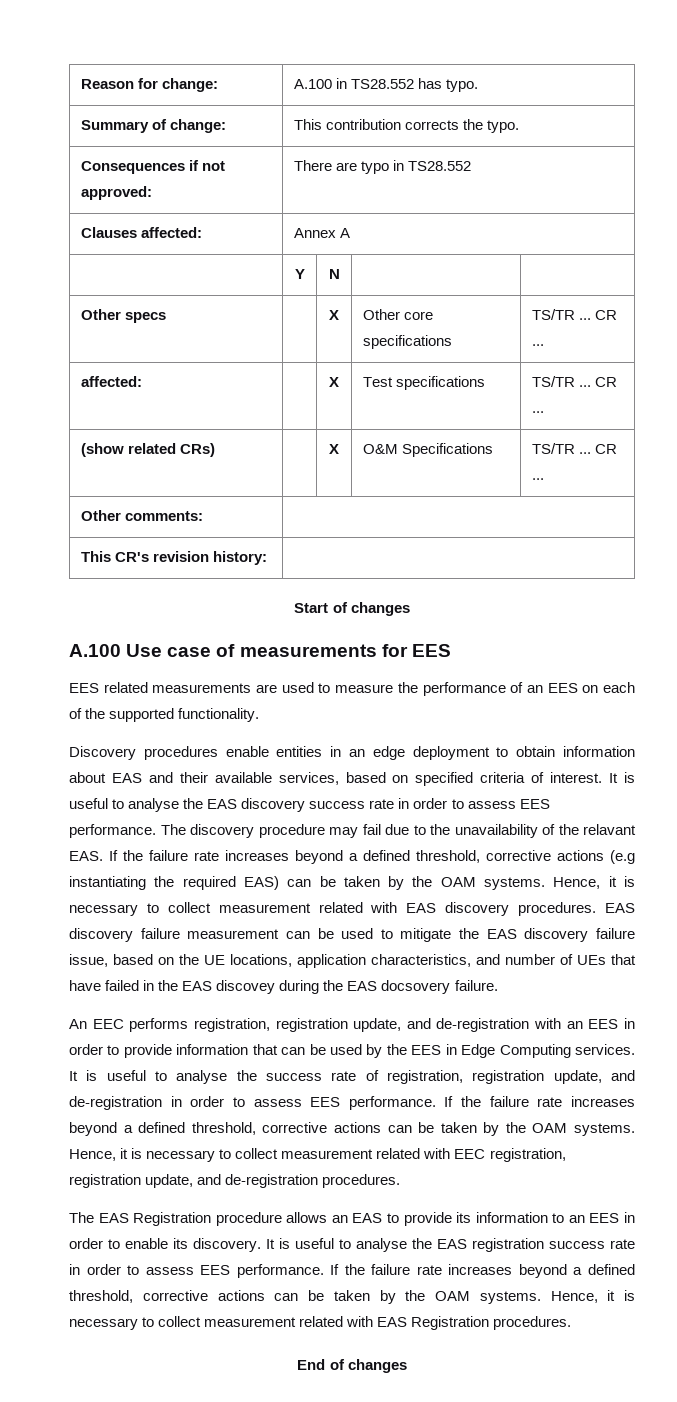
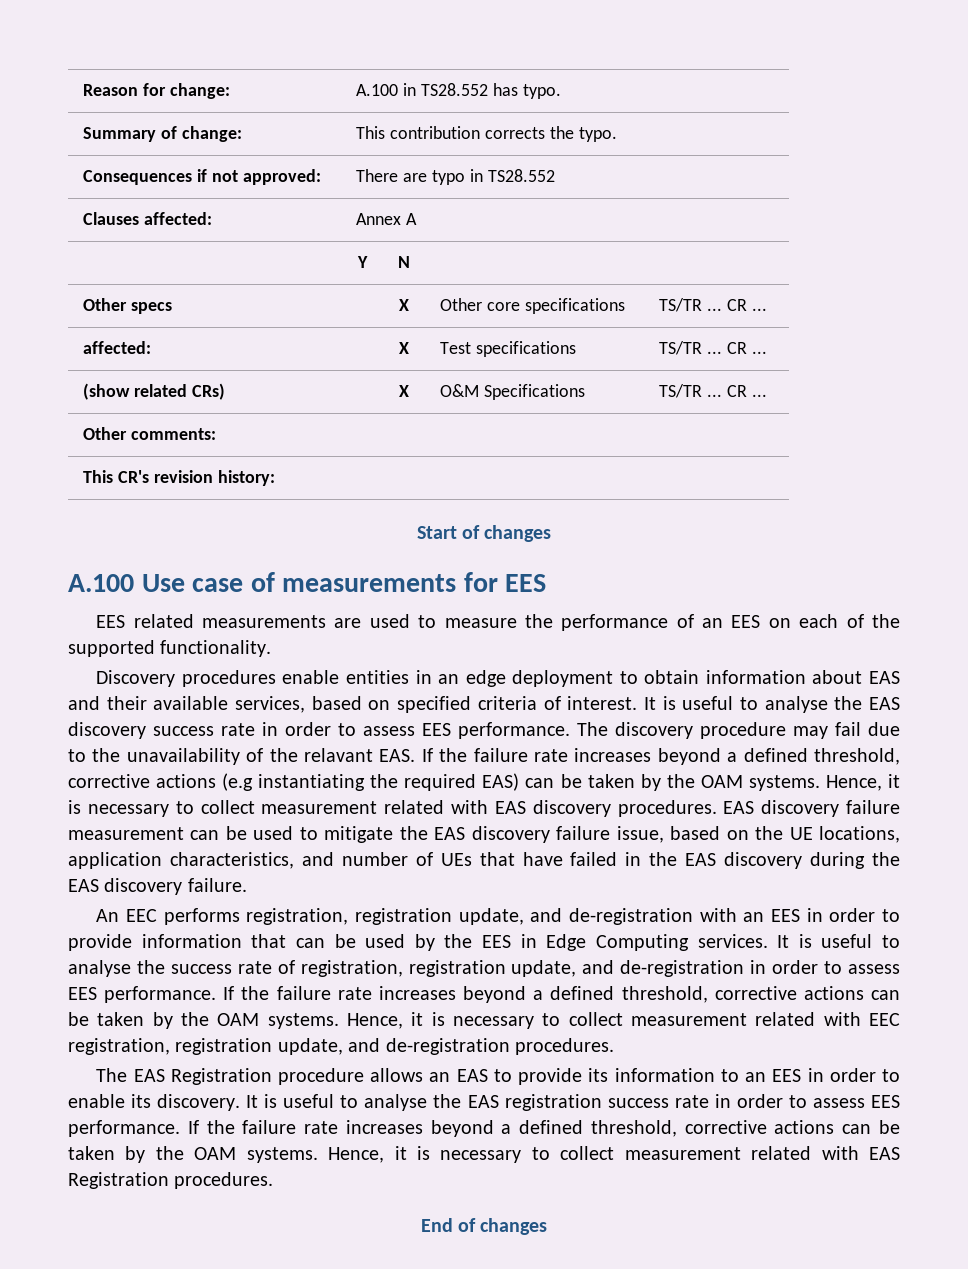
[216,980,276,994] discovey -> [724,852,803,869] discovery
[381,980,451,994] docsovery -> [104,878,183,895] discovery

